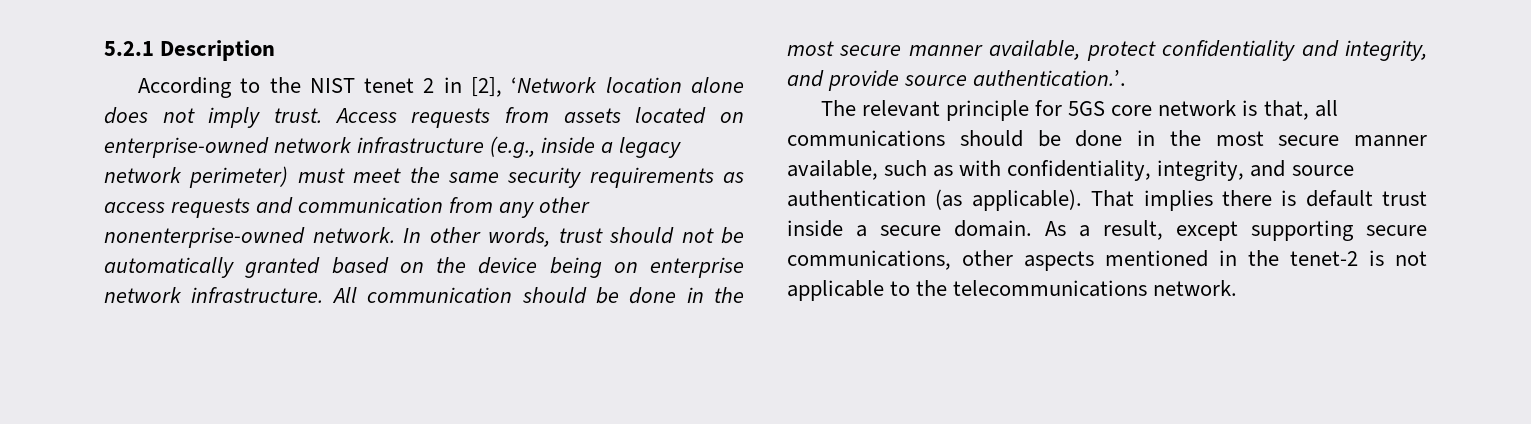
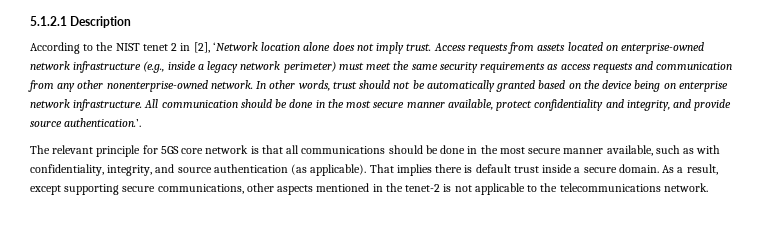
[104,41,154,56] 5.2.1 -> [30,16,67,26] 5.1.2.1
[1263,100,1309,120] that, -> [261,145,283,154] that

